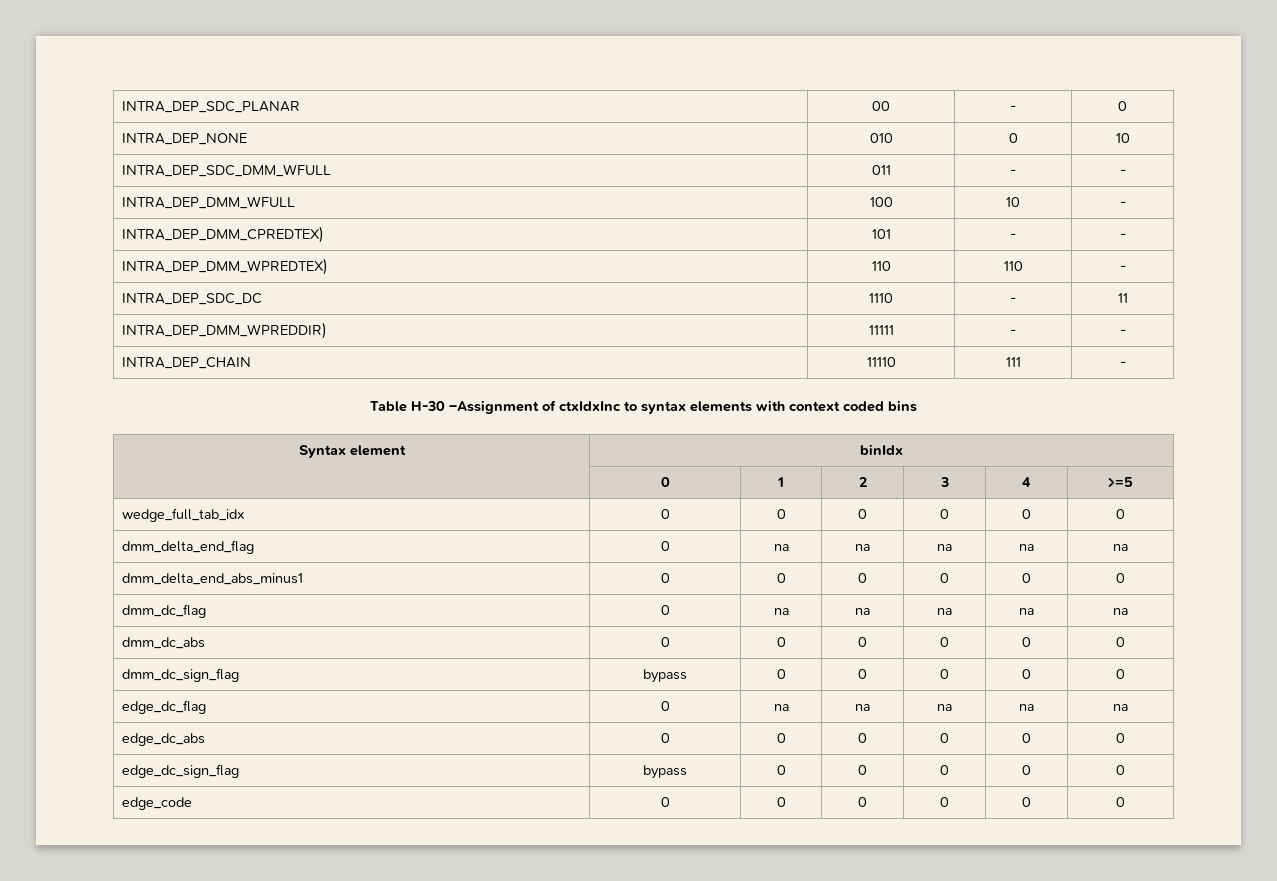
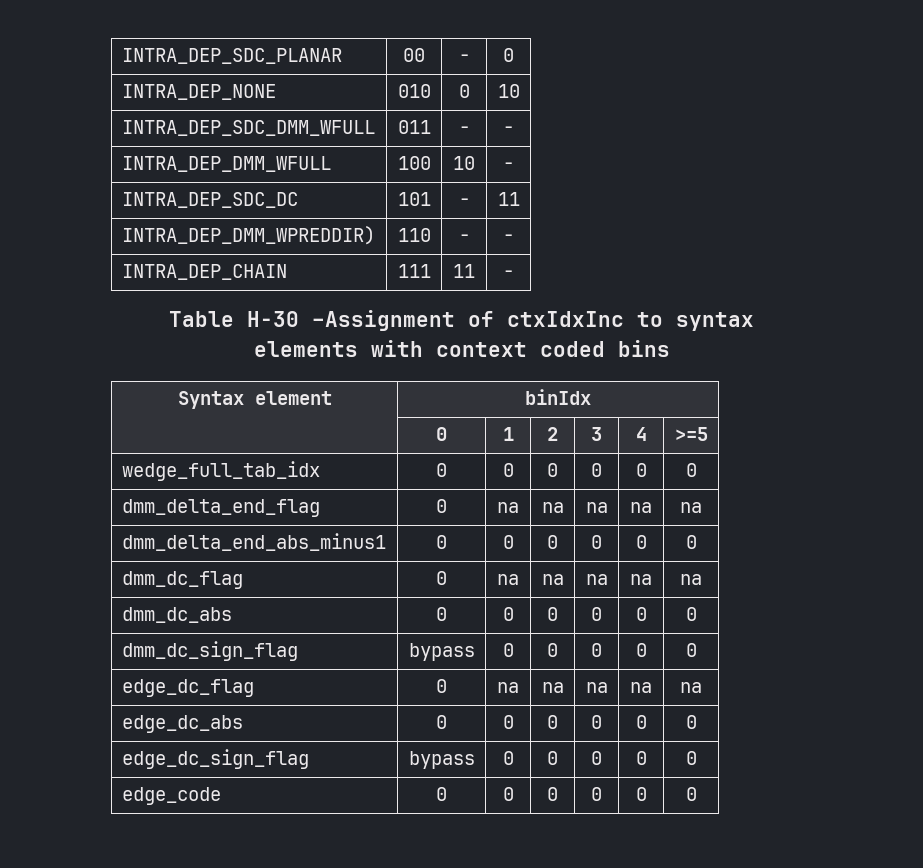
[122,226,325,243] INTRA_DEP_DMM_CPREDTEX) -> [121,192,298,208] INTRA_DEP_SDC_DC
[1119,233,1126,239] [122,258,329,275] [871,261,891,271] [1003,261,1023,271] [1119,265,1126,271] [122,293,263,305] [869,293,893,303] [1010,297,1016,303] | - // INTRA_DEP_DMM_WPREDTEX) | 110 | 110 | - // INTRA_DEP_SDC_DC | 1110 | - -> (470, 202) none
[868,325,894,335] 11111 -> [397,228,431,242] 110
[866,357,896,367] [1005,357,1021,367] 11110 | 111 -> [397,264,431,278] [453,264,475,278] 111 | 11

